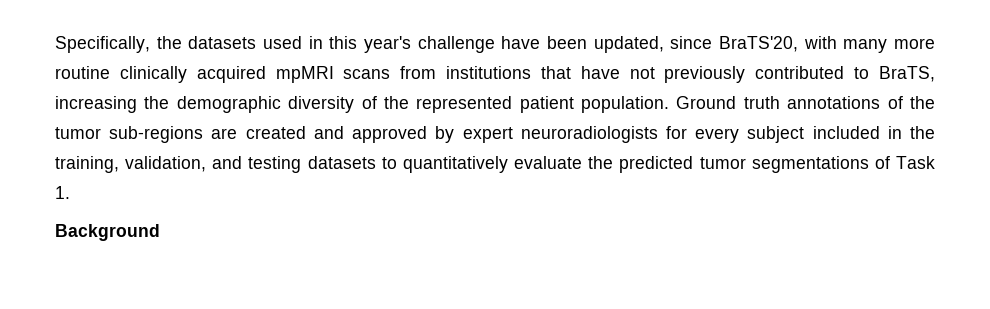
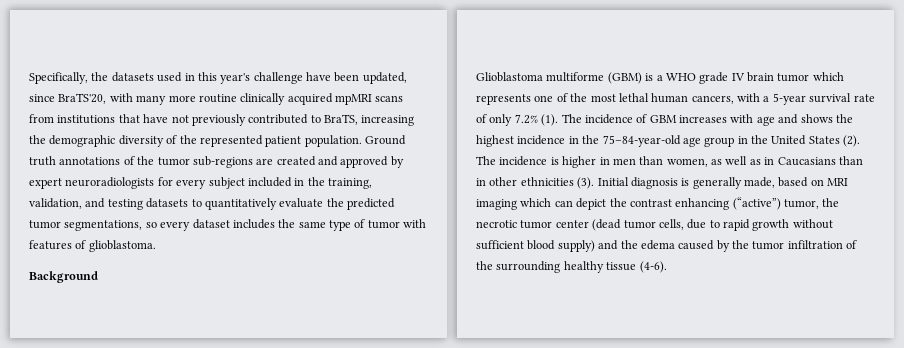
[751,156,936,173] [55,186,70,199] [55,224,160,241] segmentations of Task 1. // Background -> [64,219,427,231] [29,240,156,252] [29,271,98,283] [476,72,844,84] [476,93,875,105] [476,114,853,126] [476,135,861,147] [476,156,863,168] [476,177,849,189] [476,197,840,210] [476,219,833,231] [476,240,858,252] [476,261,667,273] segmentations, so every dataset includes the same type of tumor with features of glioblastoma. // Background // Glioblastoma multiforme (GBM) is a WHO grade IV brain tumor which represents one of the most lethal human cancers, with a 5-year survival rate of only 7.2% (1). The incidence of GBM increases with age and shows the highest incidence in the 75–84-year-old age group in the United States (2). The incidence is higher in men than women, as well as in Caucasians than in other ethnicities (3). Initial diagnosis is generally made, based on MRI imaging which can depict the contrast enhancing (“active”) tumor, the necrotic tumor center (dead tumor cells, due to rapid growth without sufficient blood supply) and the edema caused by the tumor infiltration of the surrounding healthy tissue (4-6).

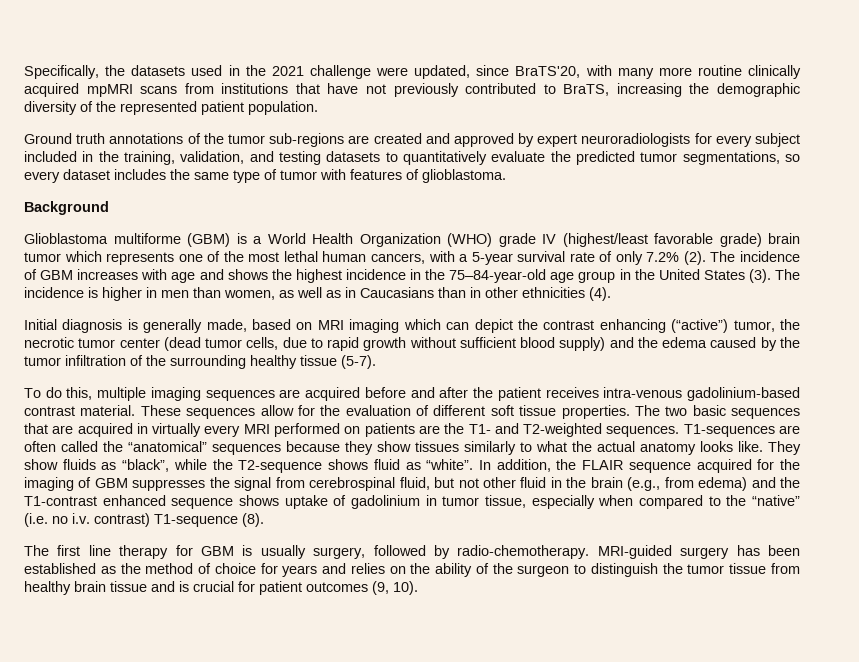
[197,72,360,84] this year's challenge have been -> [245,65,408,79] the 2021 challenge were
(362, 141) none -> (318, 108) //
[665,72,745,84] WHO grade IV -> [267,233,762,247] World Health Organization (WHO) grade IV (highest/least favorable grade)
[541,114,559,126] (1). -> [683,251,706,265] (2).
[843,135,861,147] (2). -> [748,269,771,283] (3).
[577,177,595,189] (3). -> [589,287,611,301] (4). //
[639,261,667,273] (4-6). -> [341,355,376,369] [24,387,801,401] [24,405,800,419] [24,423,800,437] [24,441,801,455] [24,459,800,473] [24,477,801,491] [24,495,800,509] [24,513,264,527] [24,545,800,559] [24,563,801,577] [24,581,418,595] (5-7). // To do this, multiple imaging sequences are acquired before and after the patient receives intra-venous gadolinium-based contrast material. These sequences allow for the evaluation of different soft tissue properties. The two basic sequences that are acquired in virtually every MRI performed on patients are the T1- and T2-weighted sequences. T1-sequences are often called the “anatomical” sequences because they show tissues similarly to what the actual anatomy looks like. They show fluids as “black”, while the T2-sequence shows fluid as “white”. In addition, the FLAIR sequence acquired for the imaging of GBM suppresses the signal from cerebrospinal fluid, but not other fluid in the brain (e.g., from edema) and the T1-contrast enhanced sequence shows uptake of gadolinium in tumor tissue, especially when compared to the “native” (i.e. no i.v. contrast) T1-sequence (8). // The first line therapy for GBM is usually surgery, followed by radio-chemotherapy. MRI-guided surgery has been established as the method of choice for years and relies on the ability of the surgeon to distinguish the tumor tissue from healthy brain tissue and is crucial for patient outcomes (9, 10).

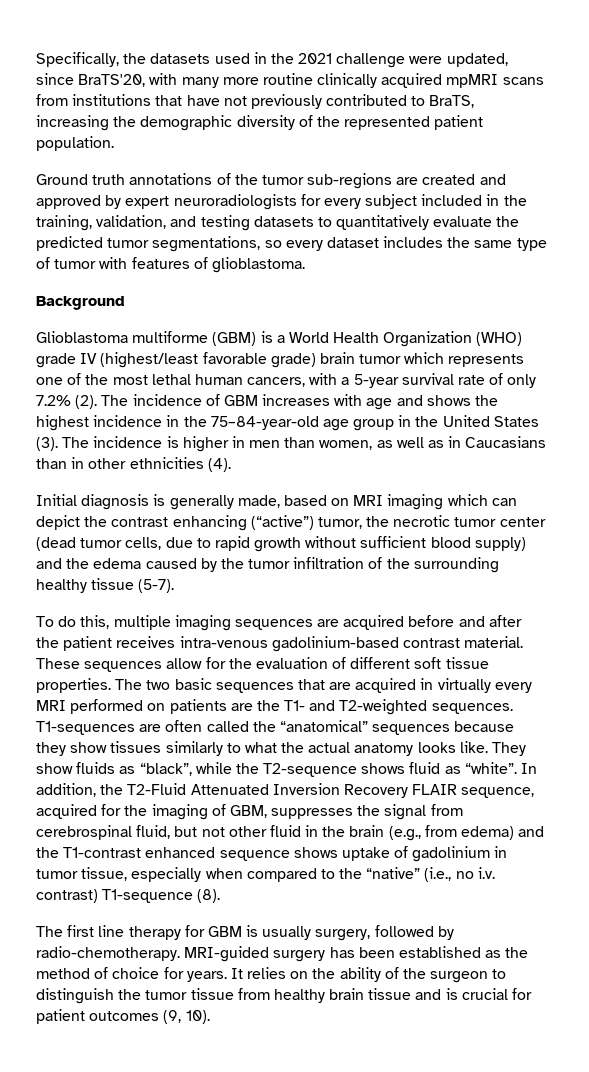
[582,460,691,473] FLAIR sequence -> [127,783,535,798] T2-Fluid Attenuated Inversion Recovery FLAIR sequence,
[94,478,128,488] GBM -> [229,805,267,818] GBM,
[24,513,48,527] (i.e. -> [424,867,452,882] (i.e.,
[282,563,347,577] years and -> [186,968,243,982] years. It

